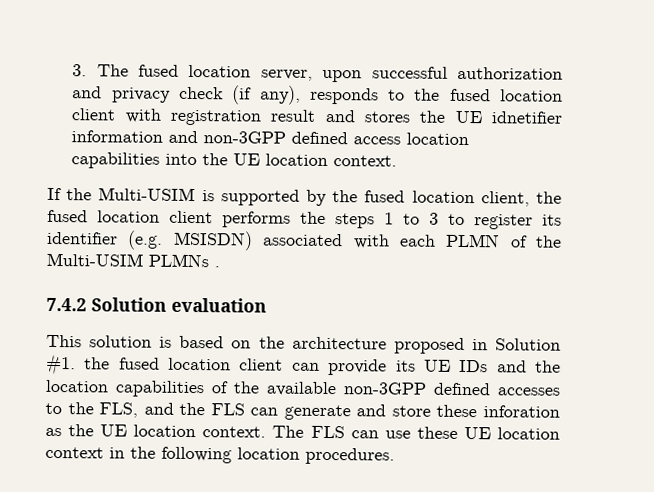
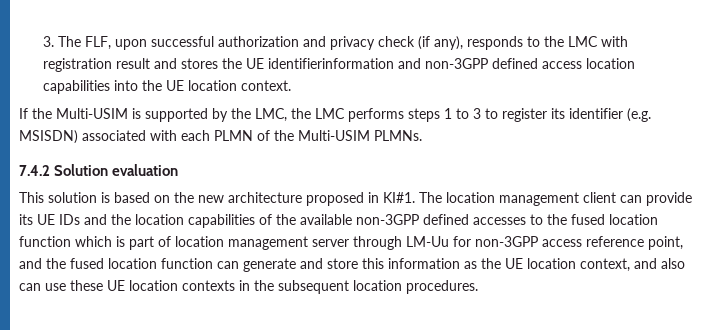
[138,64,313,81] fused location server, -> [84,36,111,50] FLF,
[449,88,563,102] [71,108,117,121] fused location client -> [567,36,598,47] LMC
[490,111,562,124] [71,130,164,143] idnetifier information -> [267,58,394,69] identifierinformation
[364,190,562,207] [47,209,326,228] fused location client, the fused location client performs the -> [255,108,404,122] LMC, the LMC performs
[148,253,220,268] PLMNs . -> [374,130,422,141] PLMNs.
(285, 342) none -> [198,195,224,203] new
[494,338,561,351] [46,353,232,376] Solution #1. the fused location -> [383,192,579,206] KI#1. The location management
[99,402,245,418] FLS, and the FLS -> [571,214,658,225] [19,236,683,250] [19,258,213,269] fused location function which is part of location management server through LM-Uu for non-3GPP access reference point, and the fused location function
[436,404,560,418] these inforation -> [362,258,460,269] this information
[202,425,345,439] context. The FLS -> [580,258,685,272] context, and also
[45,446,104,459] context -> [182,280,235,291] contexts
[161,446,232,464] following -> [278,280,349,294] subsequent

